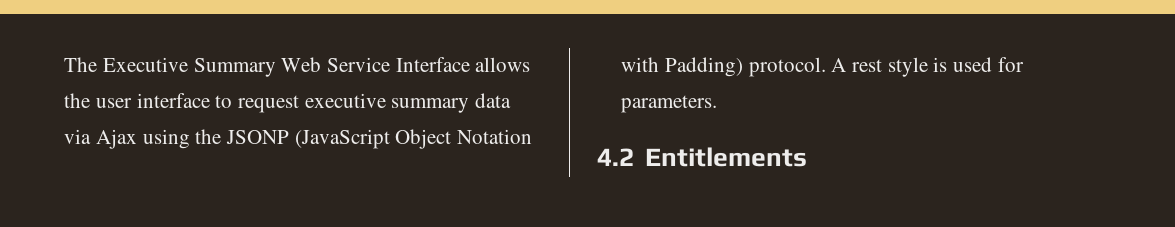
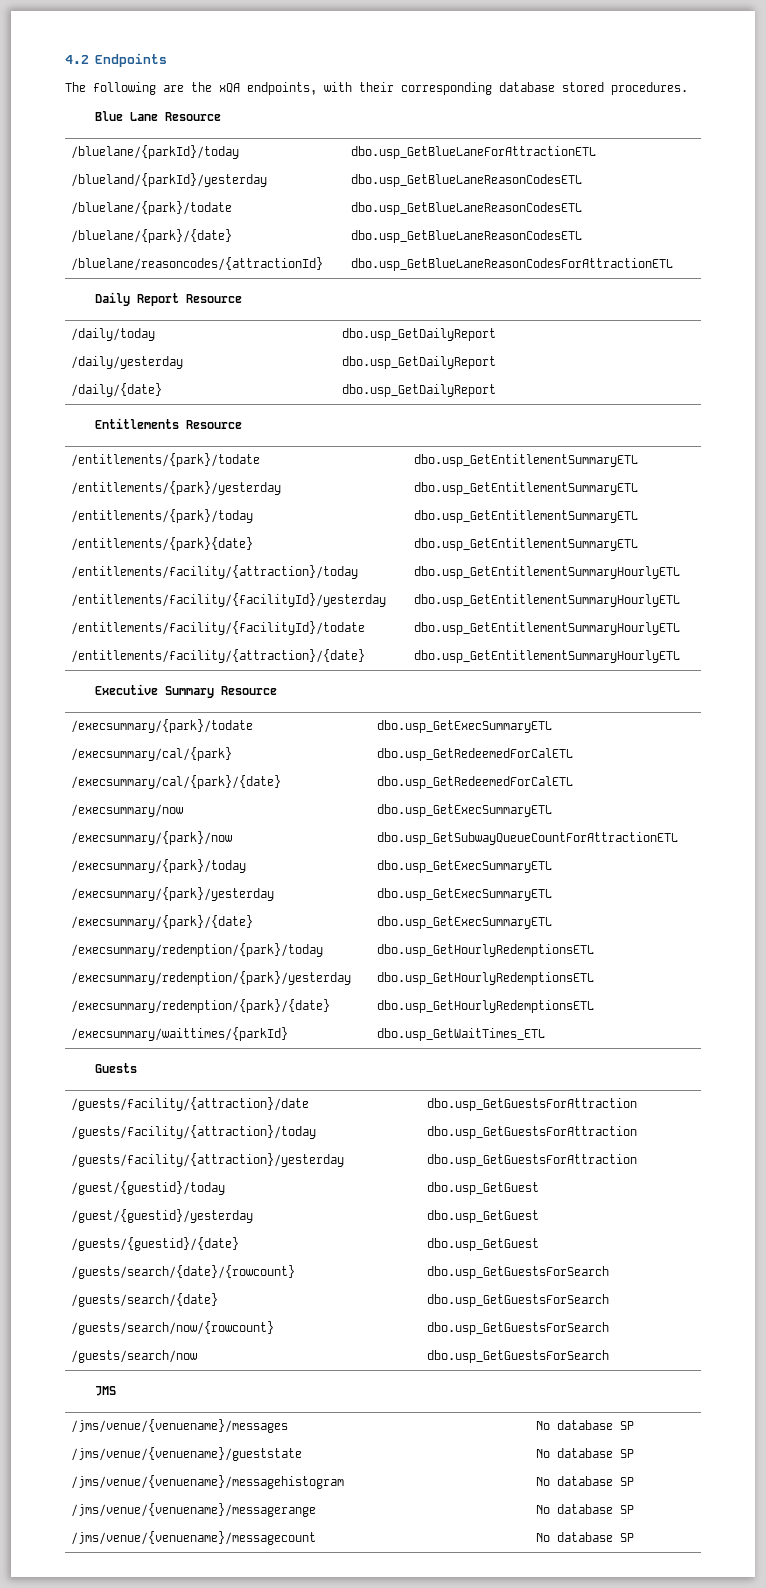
[64,57,531,77] [64,93,512,113] [64,129,533,149] [621,57,1024,77] [621,95,718,113] [597,147,807,167] The Executive Summary Web Service Interface allows the user interface to request executive summary data via Ajax using the JSONP (JavaScript Object Notation with Padding) protocol. A rest style is used for parameters. // 4.2 Entitlements -> [65,53,167,67] [65,82,688,95] [94,111,221,121] [70,145,239,159] [350,146,596,159] [70,173,267,187] [350,174,582,187] [70,201,232,215] [350,202,582,215] [70,229,232,243] [350,230,582,243] [70,257,323,271] [350,258,673,271] [94,292,242,306] [70,328,155,341] [341,328,496,341] [70,356,183,369] [341,356,496,369] [70,383,162,397] [341,384,496,397] [94,418,242,429] [70,453,260,467] [413,454,638,467] [70,481,281,495] [413,482,638,495] [70,509,253,523] [413,510,638,523] [70,537,253,551] [413,538,638,551] [70,565,358,579] [413,566,680,579] [70,593,386,607] [413,594,680,607] [70,621,365,635] [413,622,680,635] [70,649,365,663] [413,650,680,663] [94,684,277,698] [70,719,253,733] [376,720,552,733] [70,747,232,761] [376,748,573,761] [70,775,281,789] [376,776,573,789] [70,804,183,817] [376,804,552,817] [70,831,232,845] [376,832,678,845] [70,859,246,873] [376,860,552,873] [70,887,274,901] [376,888,552,901] [70,915,253,929] [376,916,552,929] [70,943,323,957] [376,944,594,957] [70,971,351,985] [376,972,594,985] [70,999,330,1013] [376,1000,594,1013] [70,1027,288,1041] [376,1028,545,1041] [94,1063,137,1073] [70,1097,309,1111] [426,1098,637,1111] [70,1125,316,1139] [426,1126,637,1139] [70,1153,344,1167] [426,1154,637,1167] [70,1181,225,1195] [426,1182,539,1195] [70,1209,253,1223] [426,1210,539,1223] [70,1237,239,1251] [426,1238,539,1251] [70,1265,295,1279] [426,1266,609,1279] [70,1293,218,1307] [426,1294,609,1307] [70,1321,274,1335] [426,1322,609,1335] [70,1350,197,1363] [426,1350,609,1363] [94,1386,116,1396] [70,1419,288,1433] [535,1420,634,1430] [70,1447,302,1461] [535,1448,634,1458] [70,1475,344,1489] [535,1476,634,1486] [70,1503,316,1517] [535,1504,634,1514] [70,1531,316,1545] [535,1532,634,1542] 4.2 Endpoints // The following are the xQA endpoints, with their corresponding database stored procedures. // Blue Lane Resource // /bluelane/{parkId}/today | dbo.usp_GetBlueLaneForAttractionETL // /blueland/{parkId}/yesterday | dbo.usp_GetBlueLaneReasonCodesETL // /bluelane/{park}/todate | dbo.usp_GetBlueLaneReasonCodesETL // /bluelane/{park}/{date} | dbo.usp_GetBlueLaneReasonCodesETL // /bluelane/reasoncodes/{attractionId} | dbo.usp_GetBlueLaneReasonCodesForAttractionETL // Daily Report Resource // /daily/today | dbo.usp_GetDailyReport // /daily/yesterday | dbo.usp_GetDailyReport // /daily/{date} | dbo.usp_GetDailyReport // Entitlements Resource // /entitlements/{park}/todate | dbo.usp_GetEntitlementSummaryETL // /entitlements/{park}/yesterday | dbo.usp_GetEntitlementSummaryETL // /entitlements/{park}/today | dbo.usp_GetEntitlementSummaryETL // /entitlements/{park}{date} | dbo.usp_GetEntitlementSummaryETL // /entitlements/facility/{attraction}/today | dbo.usp_GetEntitlementSummaryHourlyETL // /entitlements/facility/{facilityId}/yesterday | dbo.usp_GetEntitlementSummaryHourlyETL // /entitlements/facility/{facilityId}/todate | dbo.usp_GetEntitlementSummaryHourlyETL // /entitlements/facility/{attraction}/{date} | dbo.usp_GetEntitlementSummaryHourlyETL // Executive Summary Resource // /execsummary/{park}/todate | dbo.usp_GetExecSummaryETL // /execsummary/cal/{park} | dbo.usp_GetRedeemedForCalETL // /execsummary/cal/{park}/{date} | dbo.usp_GetRedeemedForCalETL // /execsummary/now | dbo.usp_GetExecSummaryETL // /execsummary/{park}/now | dbo.usp_GetSubwayQueueCountForAttractionETL // /execsummary/{park}/today | dbo.usp_GetExecSummaryETL // /execsummary/{park}/yesterday | dbo.usp_GetExecSummaryETL // /execsummary/{park}/{date} | dbo.usp_GetExecSummaryETL // /execsummary/redemption/{park}/today | dbo.usp_GetHourlyRedemptionsETL // /execsummary/redemption/{park}/yesterday | dbo.usp_GetHourlyRedemptionsETL // /execsummary/redemption/{park}/{date} | dbo.usp_GetHourlyRedemptionsETL // /execsummary/waittimes/{parkId} | dbo.usp_GetWaitTimes_ETL // Guests // /guests/facility/{attraction}/date | dbo.usp_GetGuestsForAttraction // /guests/facility/{attraction}/today | dbo.usp_GetGuestsForAttraction // /guests/facility/{attraction}/yesterday | dbo.usp_GetGuestsForAttraction // /guest/{guestid}/today | dbo.usp_GetGuest // /guest/{guestid}/yesterday | dbo.usp_GetGuest // /guests/{guestid}/{date} | dbo.usp_GetGuest // /guests/search/{date}/{rowcount} | dbo.usp_GetGuestsForSearch // /guests/search/{date} | dbo.usp_GetGuestsForSearch // /guests/search/now/{rowcount} | dbo.usp_GetGuestsForSearch // /guests/search/now | dbo.usp_GetGuestsForSearch // JMS // /jms/venue/{venuename}/messages | No database SP // /jms/venue/{venuename}/gueststate | No database SP // /jms/venue/{venuename}/messagehistogram | No database SP // /jms/venue/{venuename}/messagerange | No database SP // /jms/venue/{venuename}/messagecount | No database SP

